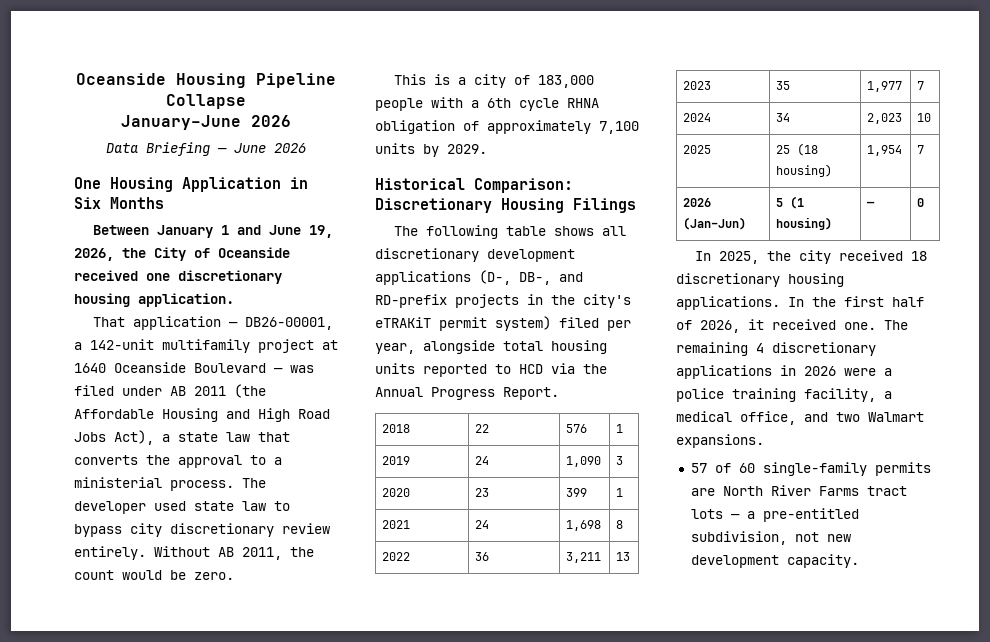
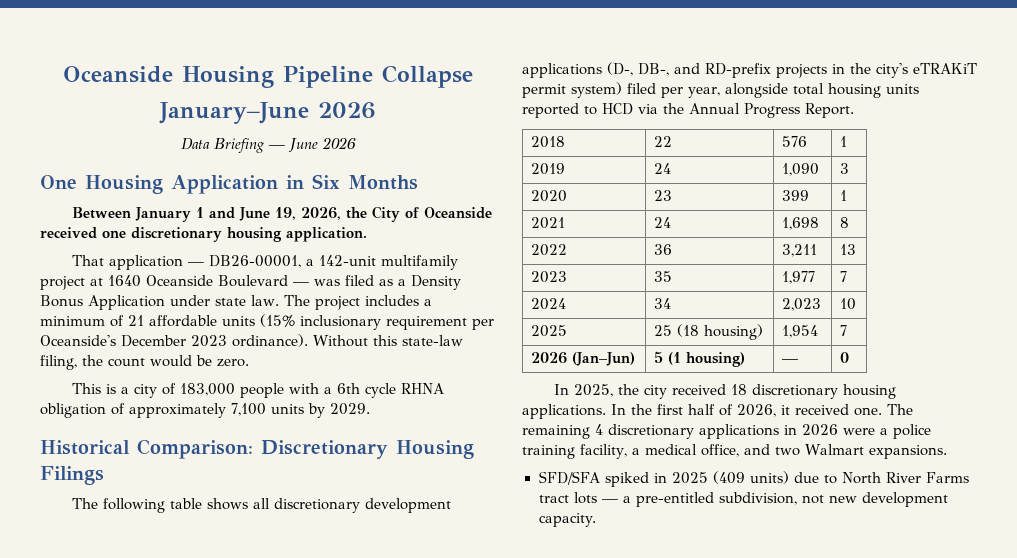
[122,384,266,398] [74,408,330,422] [74,430,290,445] [74,455,282,468] [74,477,266,491] [74,501,290,514] [74,523,330,537] [74,546,282,560] under AB 2011 (the Affordable Housing and High Road Jobs Act), a state law that converts the approval to a ministerial process. The developer used state law to bypass city discretionary review entirely. Without AB 2011, -> [379,275,461,290] [40,295,432,310] [40,314,494,330] [40,334,463,347] [40,355,77,370] as a Density Bonus Application under state law. The project includes a minimum of 21 affordable units (15% inclusionary requirement per Oceanside's December 2023 ordinance). Without this state-law filing,
[690,462,931,476] [690,488,715,496] 57 of 60 single-family permits are -> [538,471,838,487] SFD/SFA spiked in 2025 (409 units) due to

